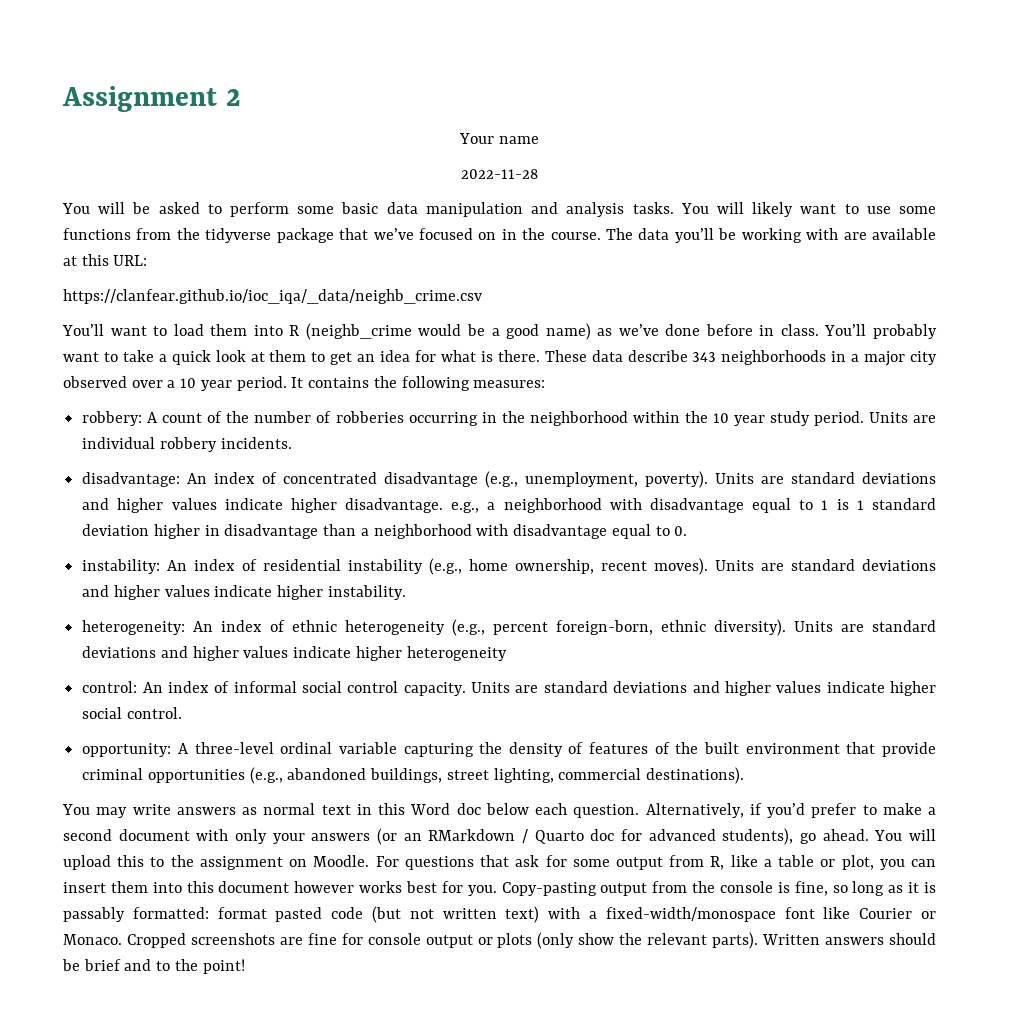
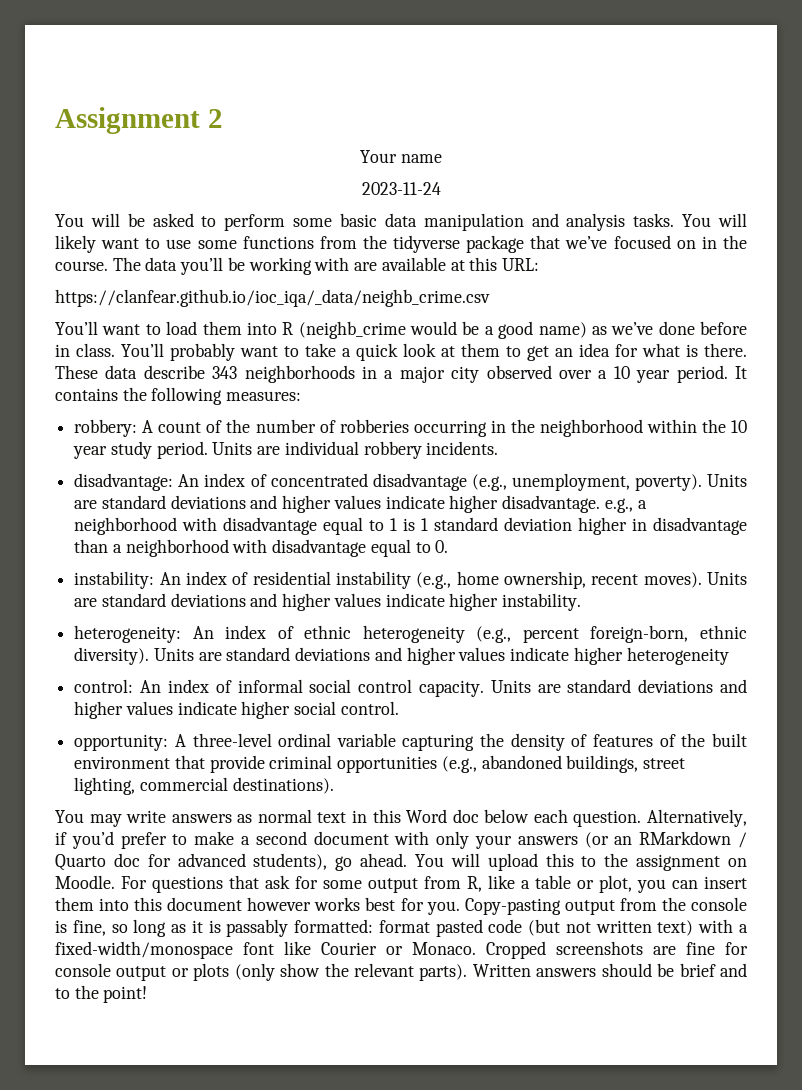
[461,169,538,179] 2022-11-28 -> [361,182,441,195] 2023-11-24

